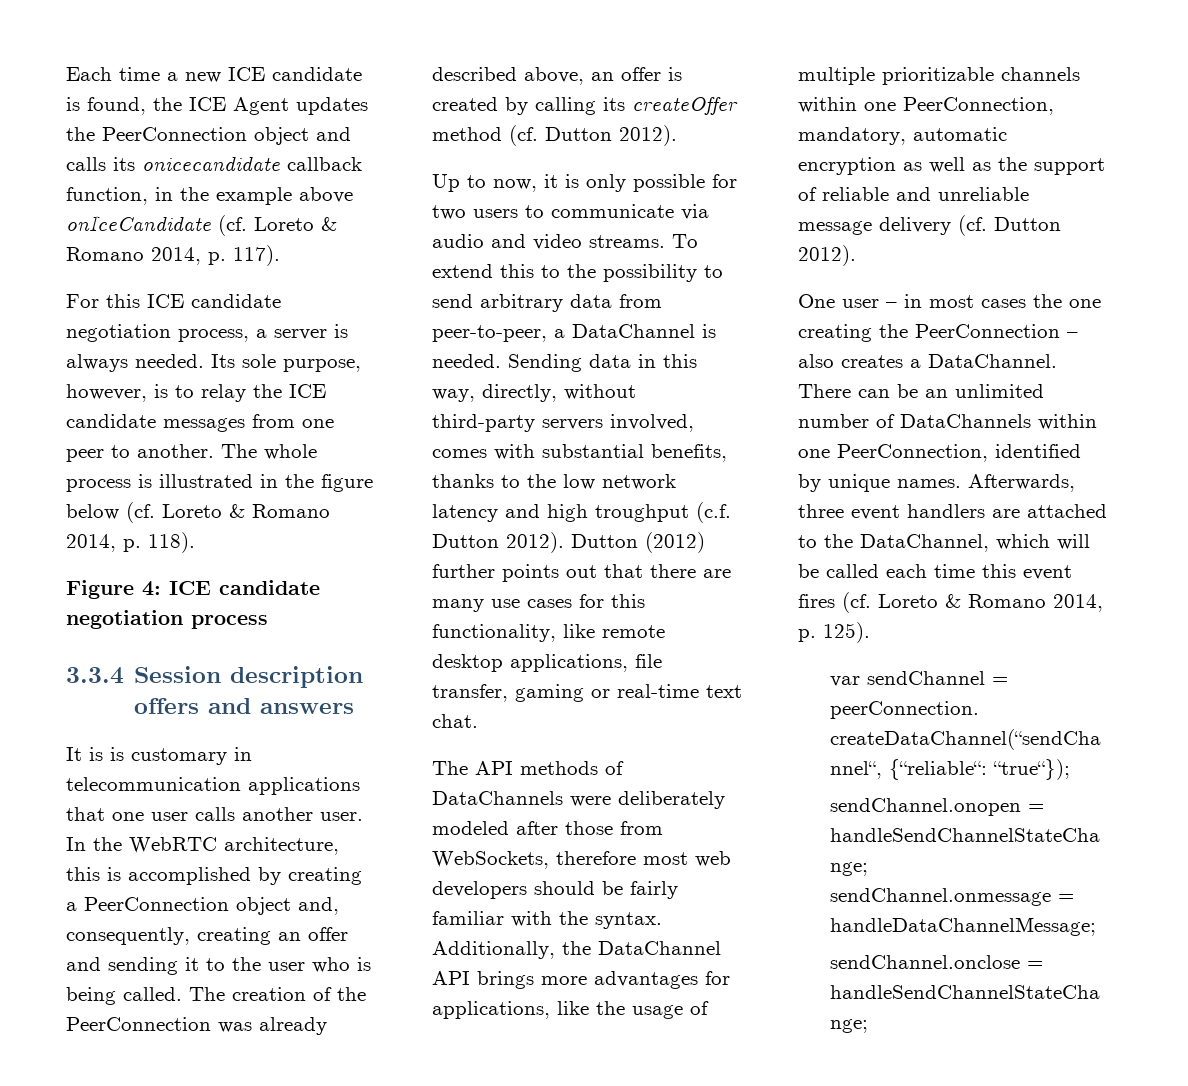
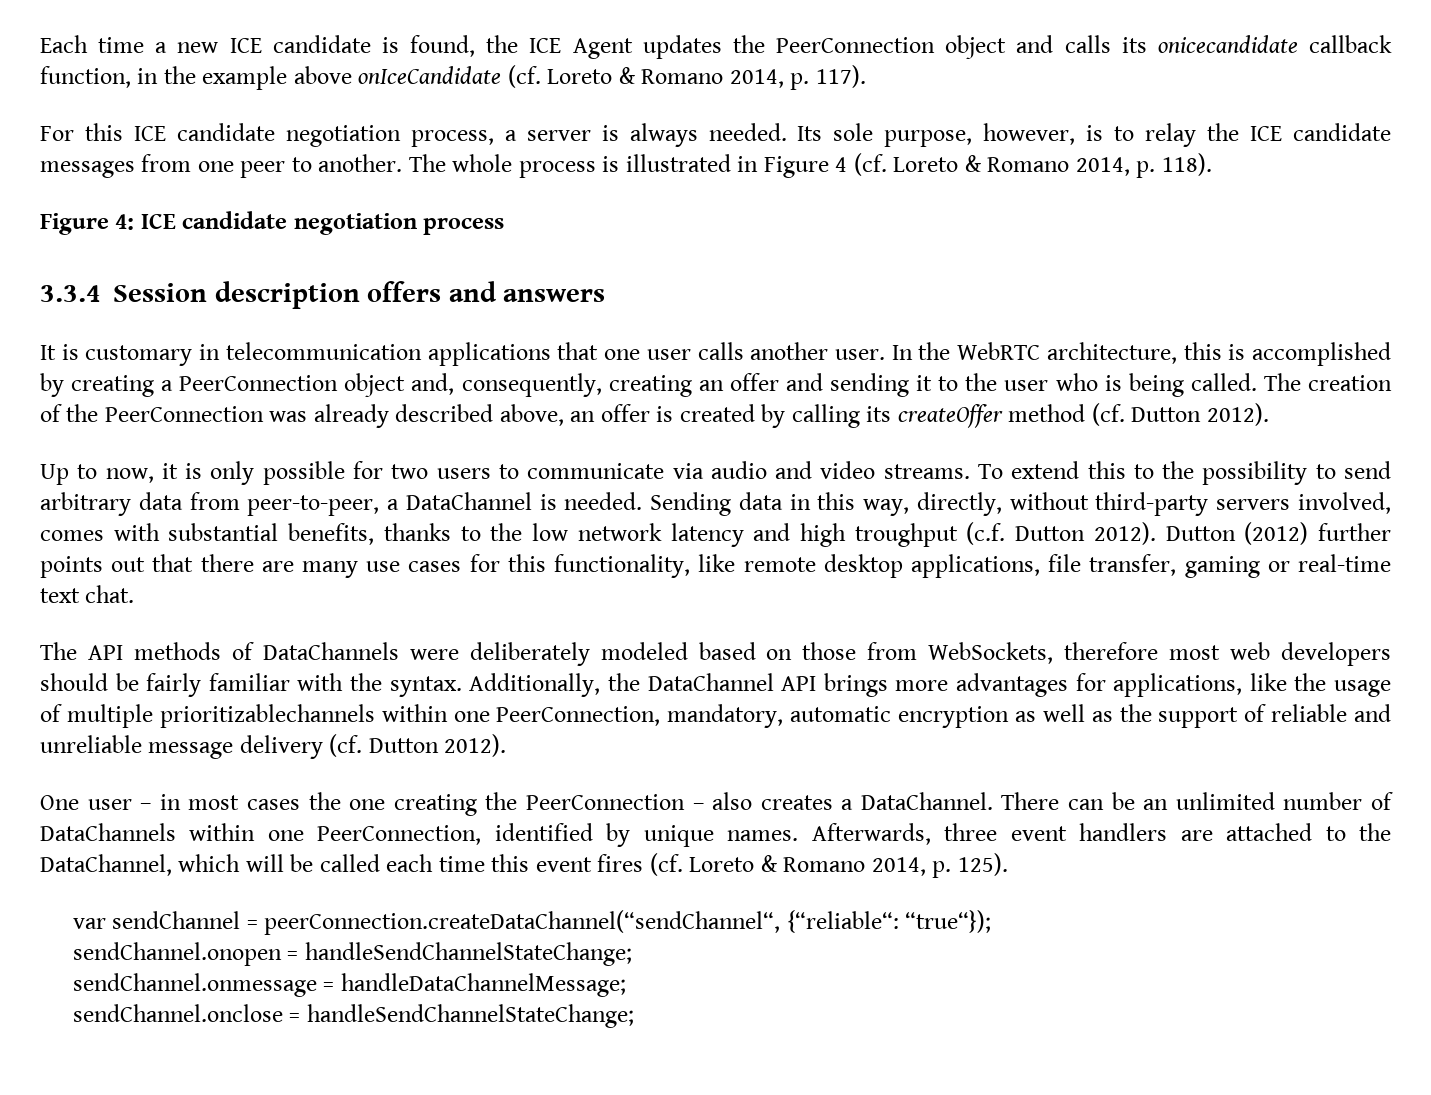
[285,474,373,492] [66,504,119,520] the figure below -> [763,156,848,178] Figure 4
[110,747,124,761] is -> (79, 352) none
[516,821,558,835] after -> [698,642,793,660] based on
[882,67,1080,85] prioritizable channels -> [159,704,375,728] prioritizablechannels

